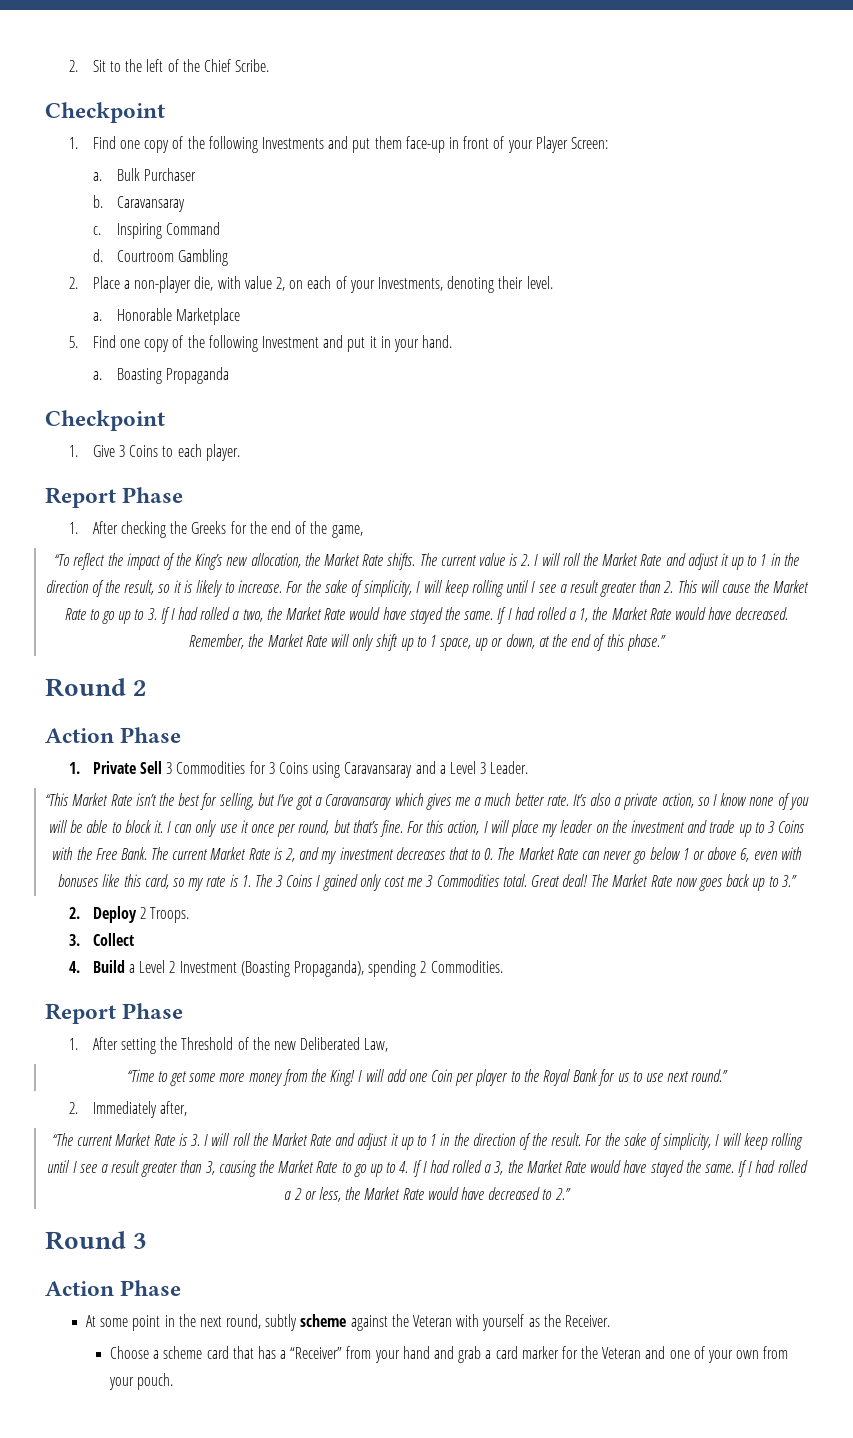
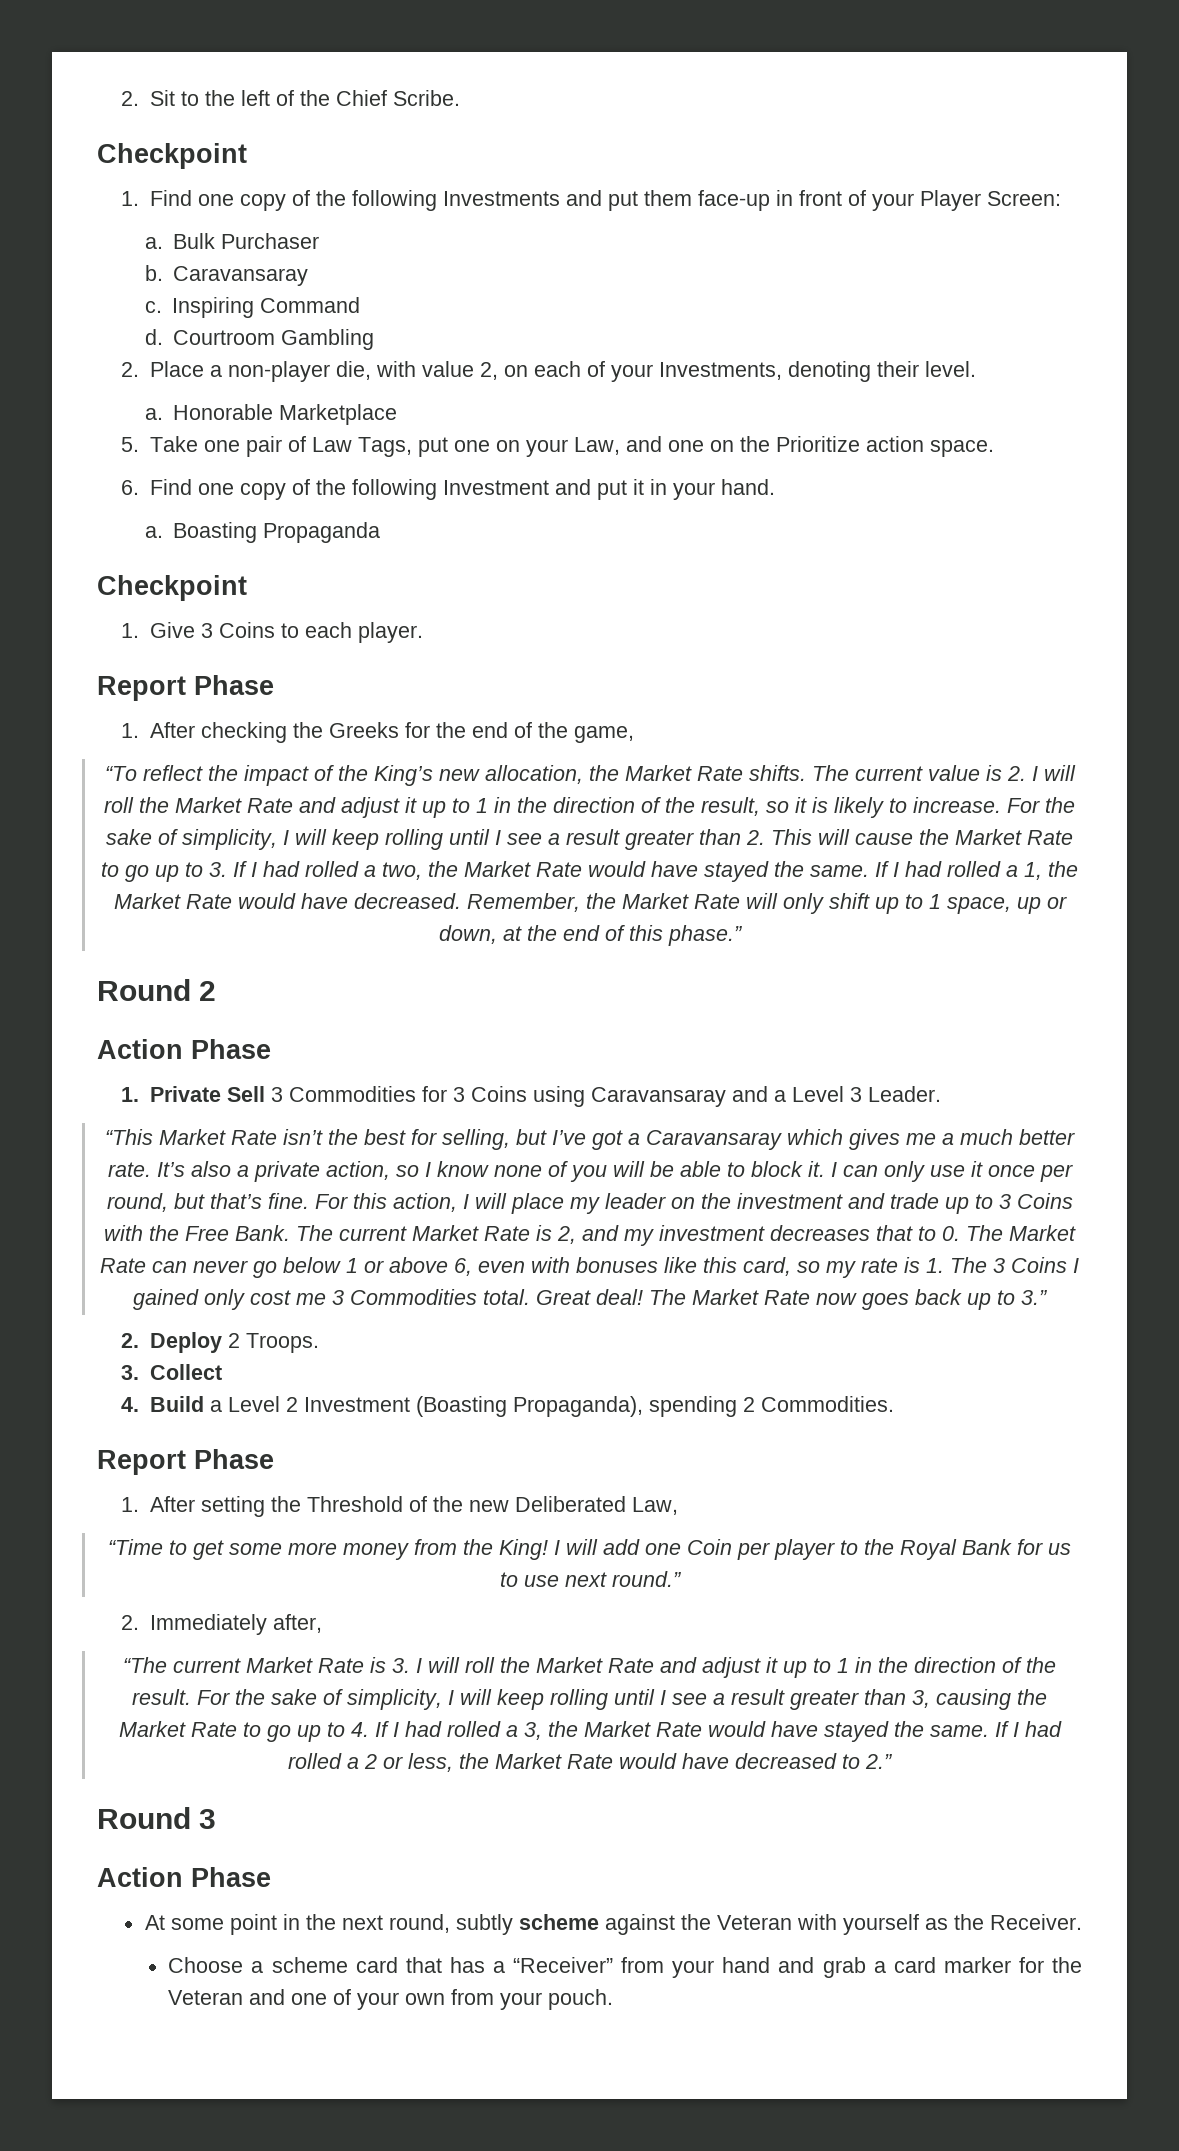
(78, 342) none -> [149,436,994,457] [120,480,139,495] Take one pair of Law Tags, put one on your Law, and one on the Prioritize action space. // 6.

